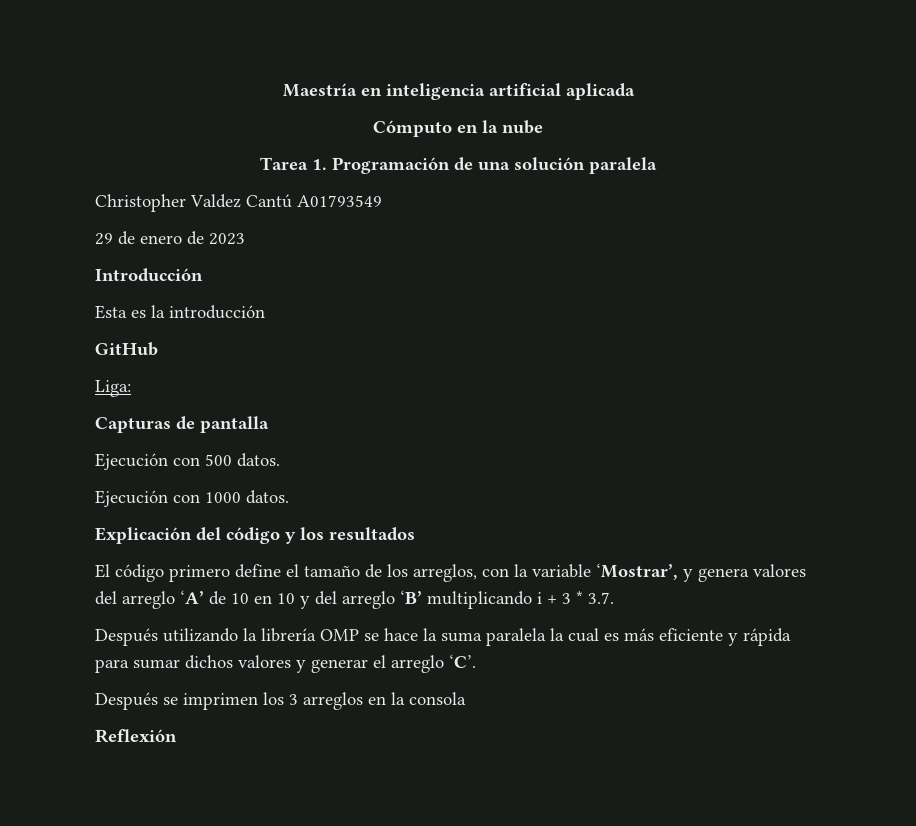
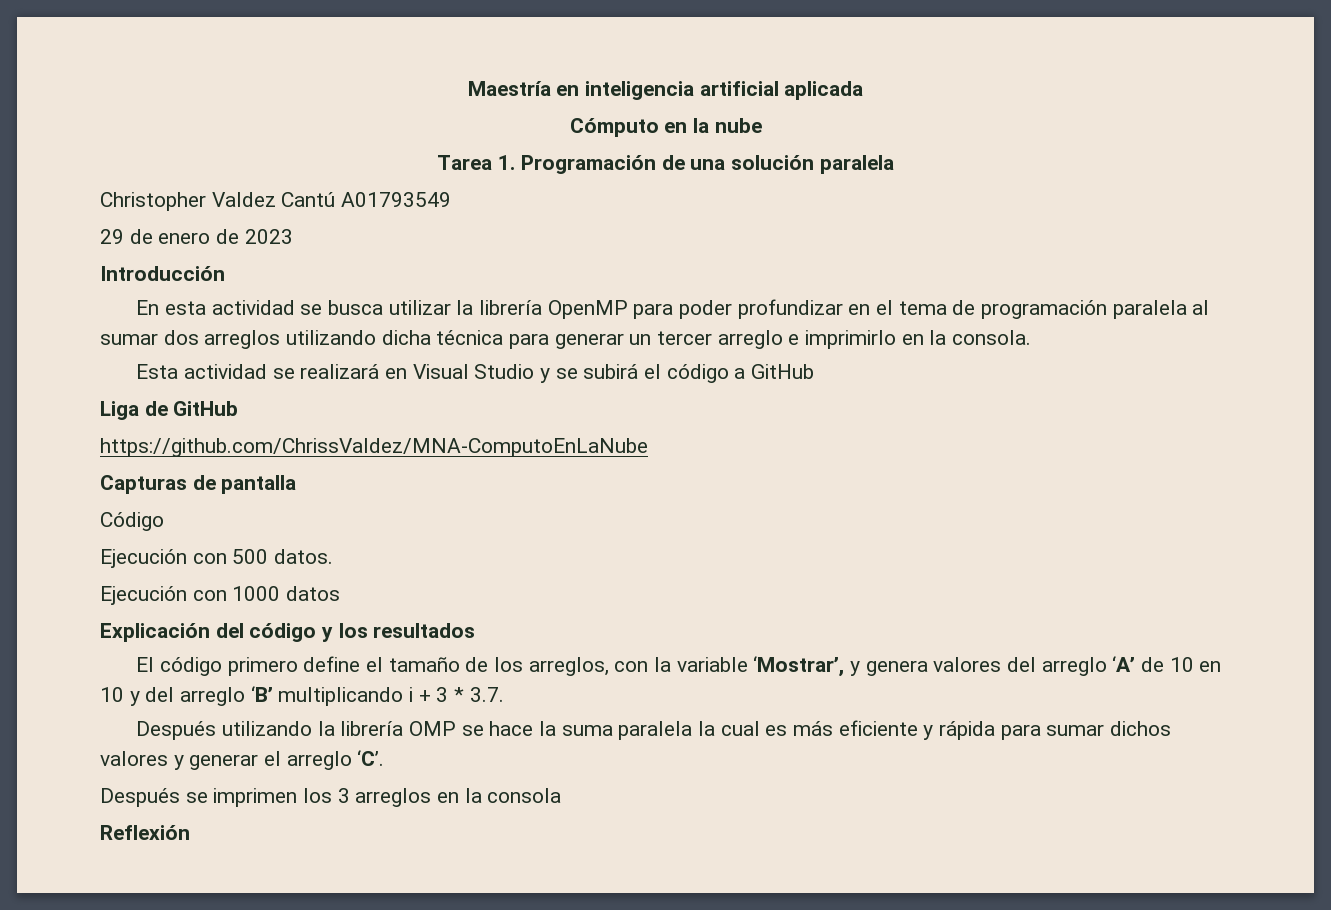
[95,305,265,319] [95,342,158,356] [95,380,131,397] Esta es la introducción // GitHub // Liga: -> [136,299,1210,319] [100,330,1032,349] [136,364,814,383] [100,401,239,420] [100,438,648,457] En esta actividad se busca utilizar la librería OpenMP para poder profundizar en el tema de programación paralela al sumar dos arreglos utilizando dicha técnica para generar un tercer arreglo e imprimirlo en la consola. // Esta actividad se realizará en Visual Studio y se subirá el código a GitHub // Liga de GitHub // https://github.com/ChrissValdez/MNA-ComputoEnLaNube
(269, 424) none -> [100,512,164,531] // Código
[246,490,289,504] datos. -> [286,586,341,601] datos

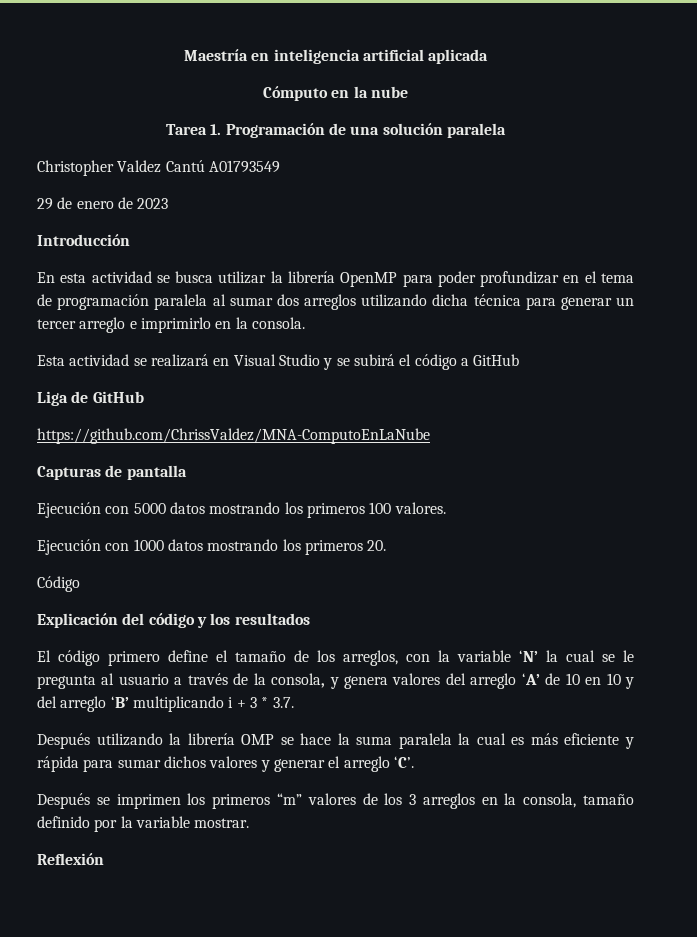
[100,512,164,531] [100,549,334,568] // Código // Ejecución con 500 datos. -> [37,502,446,518] // Ejecución con 5000 datos mostrando los primeros 100 valores.
(341, 593) none -> [207,539,387,555] [37,576,80,592] mostrando los primeros 20. // Código
[753,656,845,677] ‘Mostrar’, -> [519,650,634,662] [37,673,326,689] ‘N’ la cual se le pregunta al usuario a través de la consola,
[337,788,562,807] 3 arreglos en la consola -> [212,793,634,809] [37,816,250,832] primeros “m” valores de los 3 arreglos en la consola, tamaño definido por la variable mostrar.

